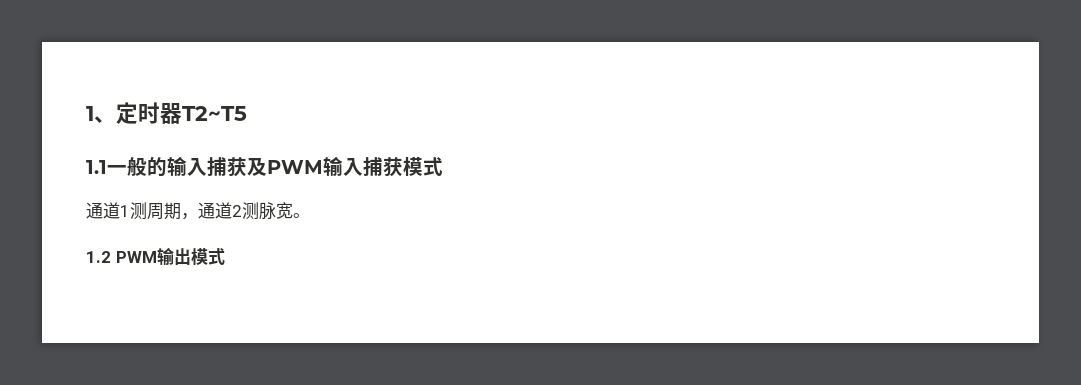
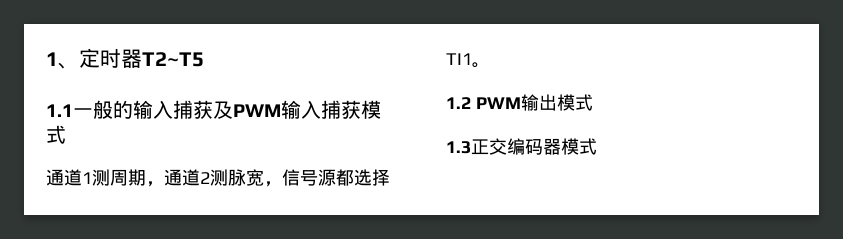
(293, 210) none -> [264,169,390,187] [446,53,472,65] ，信号源都选择TI1
(225, 256) none -> [446,138,597,155] // 1.3正交编码器模式

